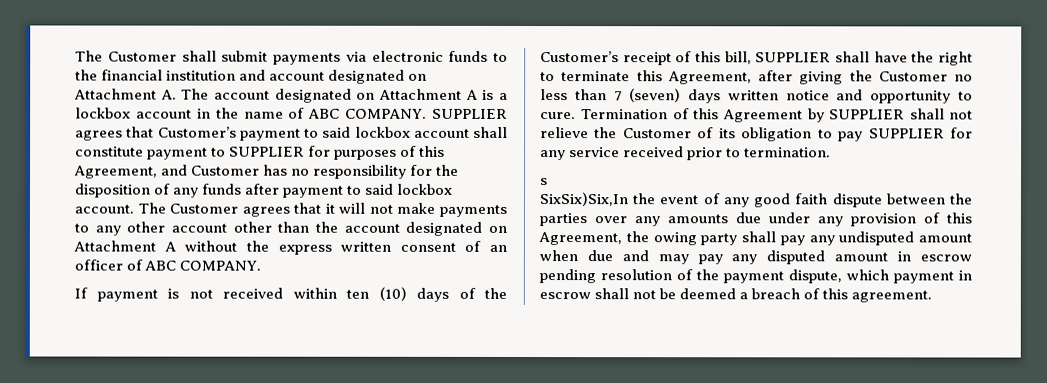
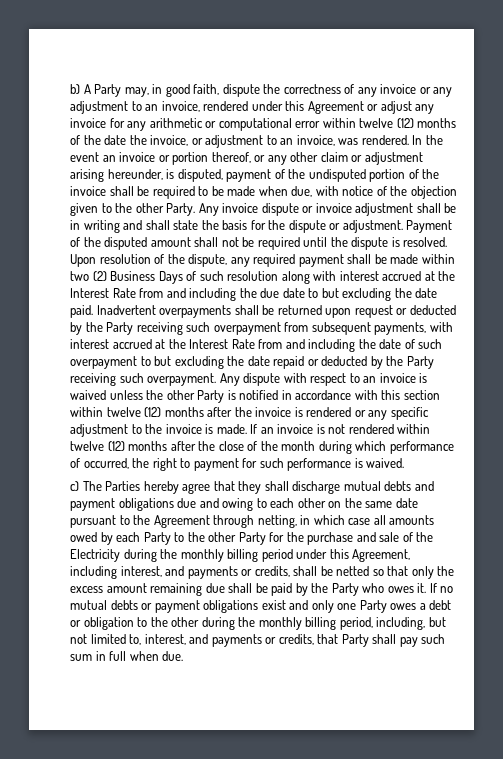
[75,50,508,65] [75,69,428,84] [74,88,509,103] [75,107,508,119] [75,126,508,141] [75,145,446,160] [74,164,460,179] [74,183,454,198] [74,202,507,217] [74,221,508,236] [73,240,507,255] [74,259,262,271] [74,286,507,302] [540,51,973,66] [540,70,973,85] [540,88,973,104] [540,108,973,123] [540,127,974,142] [540,146,832,161] [540,178,548,186] [539,192,972,208] [539,212,972,227] [538,231,972,246] [539,250,972,265] [539,269,972,284] [539,288,933,303] The Customer shall submit payments via electronic funds to the financial institution and account designated on Attachment A. The account designated on Attachment A is a lockbox account in the name of ABC COMPANY. SUPPLIER agrees that Customer’s payment to said lockbox account shall constitute payment to SUPPLIER for purposes of this Agreement, and Customer has no responsibility for the disposition of any funds after payment to said lockbox account. The Customer agrees that it will not make payments to any other account other than the account designated on Attachment A without the express written consent of an officer of ABC COMPANY. // If payment is not received within ten (10) days of the Customer’s receipt of this bill, SUPPLIER shall have the right to terminate this Agreement, after giving the Customer no less than 7 (seven) days written notice and opportunity to cure. Termination of this Agreement by SUPPLIER shall not relieve the Customer of its obligation to pay SUPPLIER for any service received prior to termination. // s // SixSix)Six,In the event of any good faith dispute between the parties over any amounts due under any provision of this Agreement, the owing party shall pay any undisputed amount when due and may pay any disputed amount in escrow pending resolution of the payment dispute, which payment in escrow shall not be deemed a breach of this agreement. -> [70,84,453,97] [70,101,435,114] [70,118,457,131] [70,135,443,148] [70,152,423,165] [70,169,440,182] [70,186,457,199] [70,203,457,216] [70,220,453,233] [70,237,448,250] [70,254,455,267] [70,271,456,284] [70,288,438,301] [70,305,456,318] [70,322,453,335] [70,339,443,352] [70,356,434,369] [70,373,428,386] [70,390,440,403] [70,407,429,420] [70,424,431,437] [70,441,454,454] [70,458,405,471] [70,481,434,494] [70,498,418,511] [70,515,435,528] [70,532,434,545] [70,549,411,562] [70,566,455,579] [70,583,454,596] [70,600,452,613] [70,617,446,630] [70,634,446,647] [70,651,184,661] b) A Party may, in good faith, dispute the correctness of any invoice or any adjustment to an invoice, rendered under this Agreement or adjust any invoice for any arithmetic or computational error within twelve (12) months of the date the invoice, or adjustment to an invoice, was rendered. In the event an invoice or portion thereof, or any other claim or adjustment arising hereunder, is disputed, payment of the undisputed portion of the invoice shall be required to be made when due, with notice of the objection given to the other Party. Any invoice dispute or invoice adjustment shall be in writing and shall state the basis for the dispute or adjustment. Payment of the disputed amount shall not be required until the dispute is resolved. Upon resolution of the dispute, any required payment shall be made within two (2) Business Days of such resolution along with interest accrued at the Interest Rate from and including the due date to but excluding the date paid. Inadvertent overpayments shall be returned upon request or deducted by the Party receiving such overpayment from subsequent payments, with interest accrued at the Interest Rate from and including the date of such overpayment to but excluding the date repaid or deducted by the Party receiving such overpayment. Any dispute with respect to an invoice is waived unless the other Party is notified in accordance with this section within twelve (12) months after the invoice is rendered or any specific adjustment to the invoice is made. If an invoice is not rendered within twelve (12) months after the close of the month during which performance of occurred, the right to payment for such performance is waived. // c) The Parties hereby agree that they shall discharge mutual debts and payment obligations due and owing to each other on the same date pursuant to the Agreement through netting, in which case all amounts owed by each Party to the other Party for the purchase and sale of the Electricity during the monthly billing period under this Agreement, including interest, and payments or credits, shall be netted so that only the excess amount remaining due shall be paid by the Party who owes it. If no mutual debts or payment obligations exist and only one Party owes a debt or obligation to the other during the monthly billing period, including, but not limited to, interest, and payments or credits, that Party shall pay such sum in full when due.

